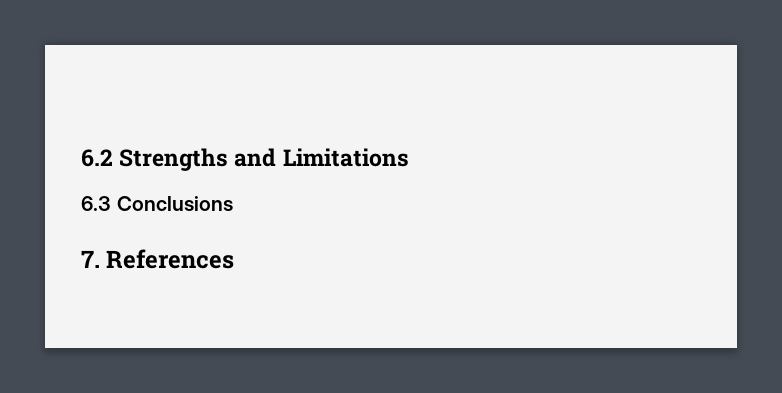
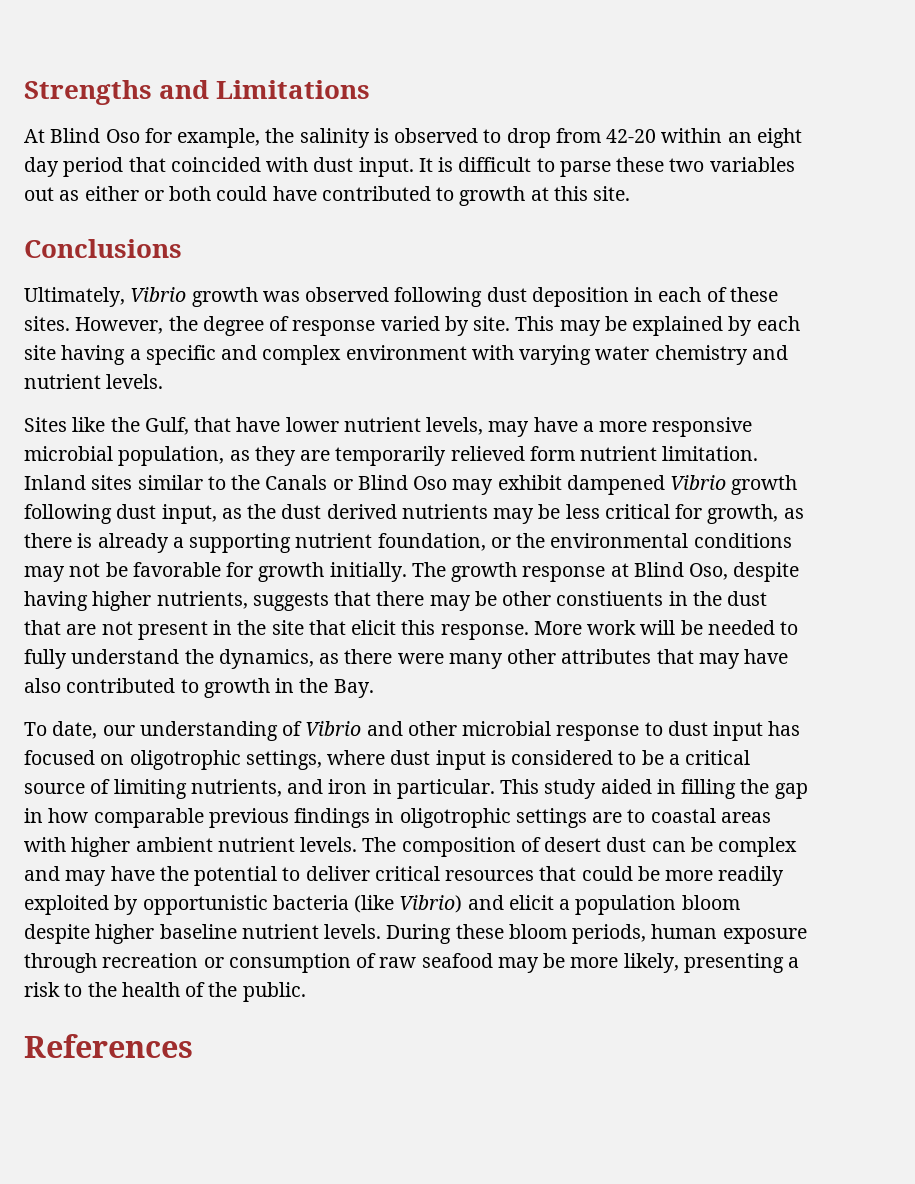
[81,149,113,167] 6.2 -> (24, 92) none
[81,196,233,211] [81,250,100,268] 6.3 Conclusions // 7. -> [24,128,802,148] [24,157,795,177] [24,186,631,206] [24,239,182,258] [24,287,778,307] [24,316,800,336] [24,345,788,365] [24,374,164,389] [24,417,753,437] [24,446,759,466] [24,475,798,495] [24,504,804,524] [24,533,792,553] [24,562,800,582] [24,591,768,611] [24,620,799,640] [24,649,789,669] [24,678,374,698] [24,721,801,741] [24,750,751,770] [24,779,808,799] [24,808,771,828] [24,837,798,857] [24,866,785,886] [24,895,740,915] [24,924,807,944] [24,953,800,973] [24,982,306,1002] At Blind Oso for example, the salinity is observed to drop from 42-20 within an eight day period that coincided with dust input. It is difficult to parse these two variables out as either or both could have contributed to growth at this site. // Conclusions // Ultimately, Vibrio growth was observed following dust deposition in each of these sites. However, the degree of response varied by site. This may be explained by each site having a specific and complex environment with varying water chemistry and nutrient levels. // Sites like the Gulf, that have lower nutrient levels, may have a more responsive microbial population, as they are temporarily relieved form nutrient limitation. Inland sites similar to the Canals or Blind Oso may exhibit dampened Vibrio growth following dust input, as the dust derived nutrients may be less critical for growth, as there is already a supporting nutrient foundation, or the environmental conditions may not be favorable for growth initially. The growth response at Blind Oso, despite having higher nutrients, suggests that there may be other constiuents in the dust that are not present in the site that elicit this response. More work will be needed to fully understand the dynamics, as there were many other attributes that may have also contributed to growth in the Bay. // To date, our understanding of Vibrio and other microbial response to dust input has focused on oligotrophic settings, where dust input is considered to be a critical source of limiting nutrients, and iron in particular. This study aided in filling the gap in how comparable previous findings in oligotrophic settings are to coastal areas with higher ambient nutrient levels. The composition of desert dust can be complex and may have the potential to deliver critical resources that could be more readily exploited by opportunistic bacteria (like Vibrio) and elicit a population bloom despite higher baseline nutrient levels. During these bloom periods, human exposure through recreation or consumption of raw seafood may be more likely, presenting a risk to the health of the public. //

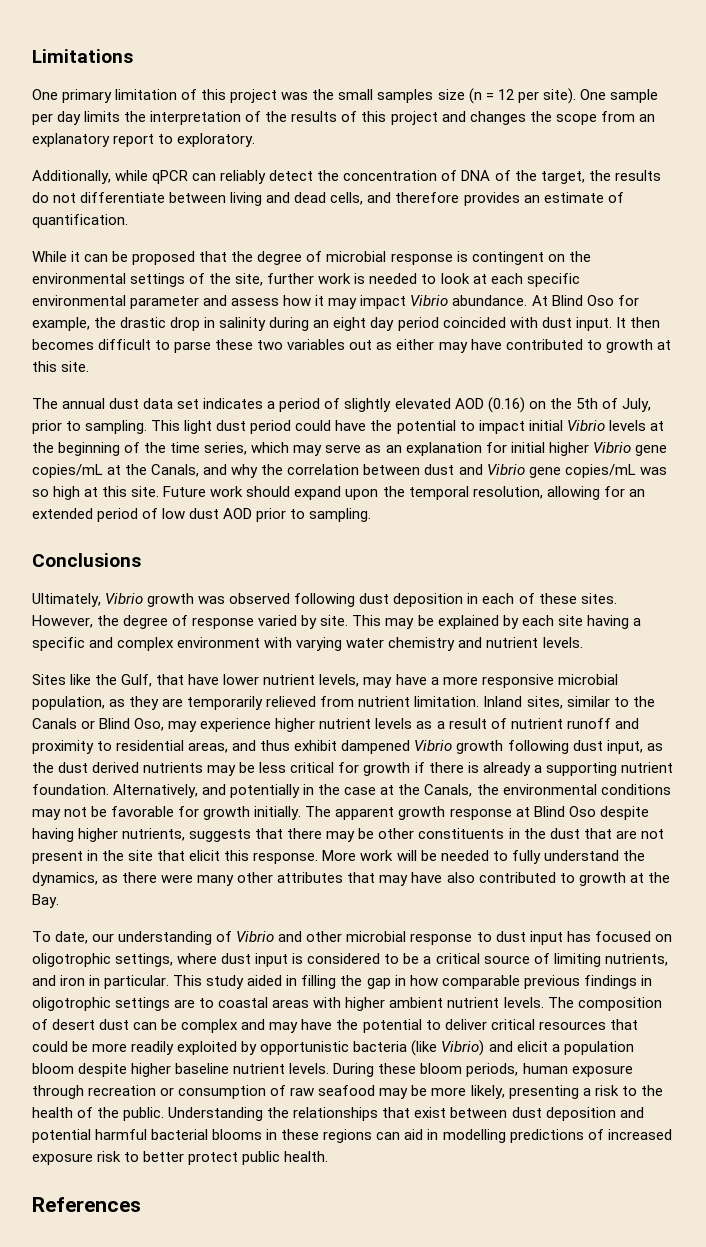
[24,80,210,105] Strengths and -> (32, 56) none
(371, 89) none -> [32,88,658,104] [32,111,655,125] [32,133,256,147] [32,170,661,184] [32,192,624,206] [32,214,128,228] [32,251,591,265] [32,273,580,287] [32,295,528,309] One primary limitation of this project was the small samples size (n = 12 per site). One sample per day limits the interpretation of the results of this project and changes the scope from an explanatory report to exploratory. // Additionally, while qPCR can reliably detect the concentration of DNA of the target, the results do not differentiate between living and dead cells, and therefore provides an estimate of quantification. // While it can be proposed that the degree of microbial response is contingent on the environmental settings of the site, further work is needed to look at each specific environmental parameter and assess how it may impact Vibrio abundance.
[299,128,723,148] salinity is observed to drop from 42-20 within -> [120,317,310,331] drastic drop in salinity during
[128,157,166,172] that -> (439, 324) none
[438,157,454,172] is -> [629,317,660,328] [32,339,94,350] then becomes
[143,186,268,201] or both could -> [438,342,468,353] may
(631, 193) none -> [32,397,651,413] [32,420,664,434] [32,442,667,456] [32,464,667,478] [32,486,645,500] [32,508,372,522] // The annual dust data set indicates a period of slightly elevated AOD (0.16) on the 5th of July, prior to sampling. This light dust period could have the potential to impact initial Vibrio levels at the beginning of the time series, which may serve as an explanation for initial higher Vibrio gene copies/mL at the Canals, and why the correlation between dust and Vibrio gene copies/mL was so high at this site. Future work should expand upon the temporal resolution, allowing for an extended period of low dust AOD prior to sampling.
[529,446,575,461] form -> [320,696,355,707] from
[91,475,133,490] sites -> [526,696,563,709] sites,
[413,476,494,495] Oso may -> [134,718,639,732] [32,740,291,754] Oso, may experience higher nutrient levels as a result of nutrient runoff and proximity to residential areas, and thus
[707,504,804,524] growth, as -> [363,762,425,776] growth if
[377,533,511,551] foundation, or -> [32,784,473,798] foundation. Alternatively, and potentially in the case at the Canals,
(446, 569) none -> [335,807,395,820] apparent
[689,563,729,580] Oso, -> [568,806,596,817] Oso
[556,591,664,606] constiuents -> [418,828,505,839] constituents
[275,678,295,693] in -> [629,873,644,883] at
(306, 992) none -> [168,1107,644,1121] [32,1129,672,1143] [32,1151,329,1165] Understanding the relationships that exist between dust deposition and potential harmful bacterial blooms in these regions can aid in modelling predictions of increased exposure risk to better protect public health.

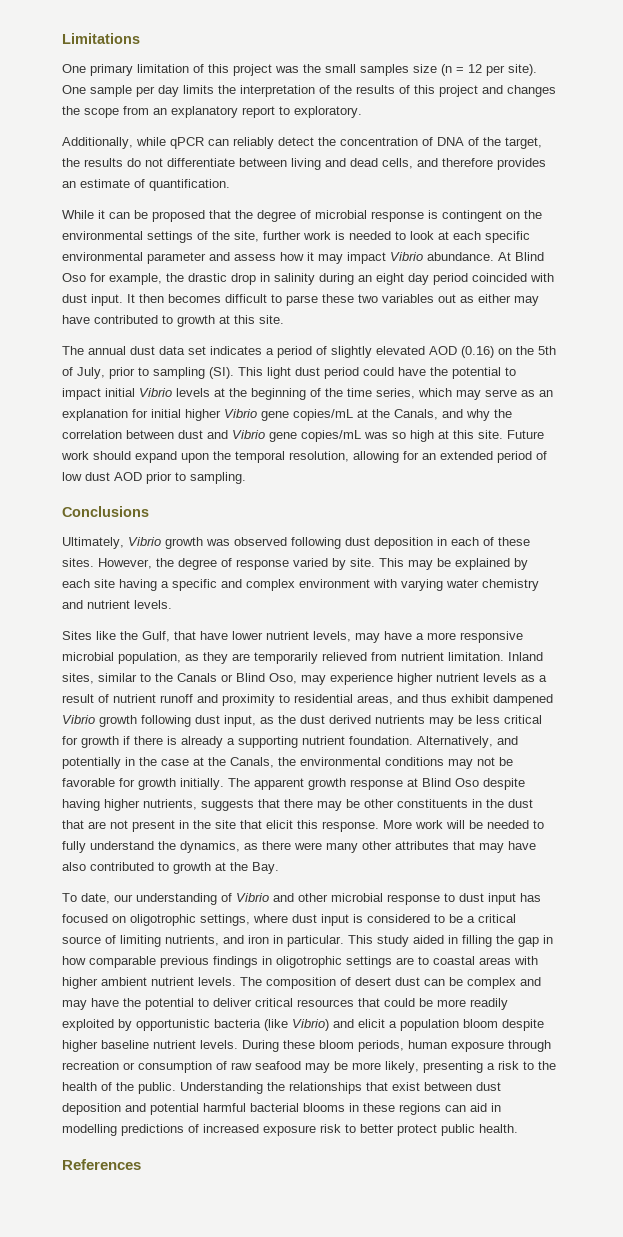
[85,420,148,434] sampling. -> [153,367,234,379] sampling (SI).

